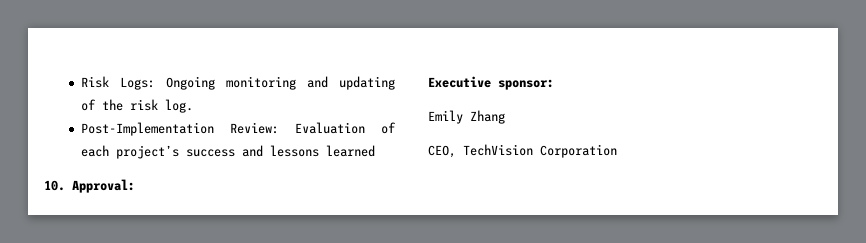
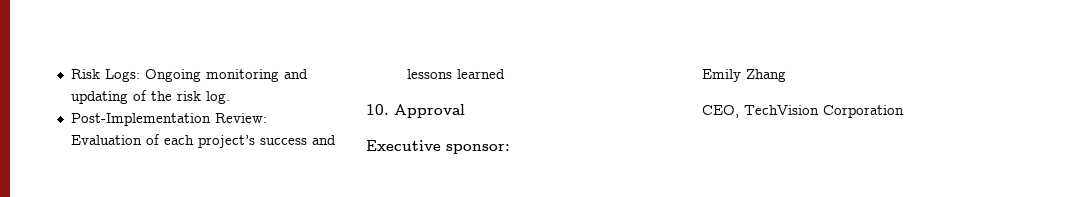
[72,179,135,193] Approval: -> [394,104,465,118] Approval

